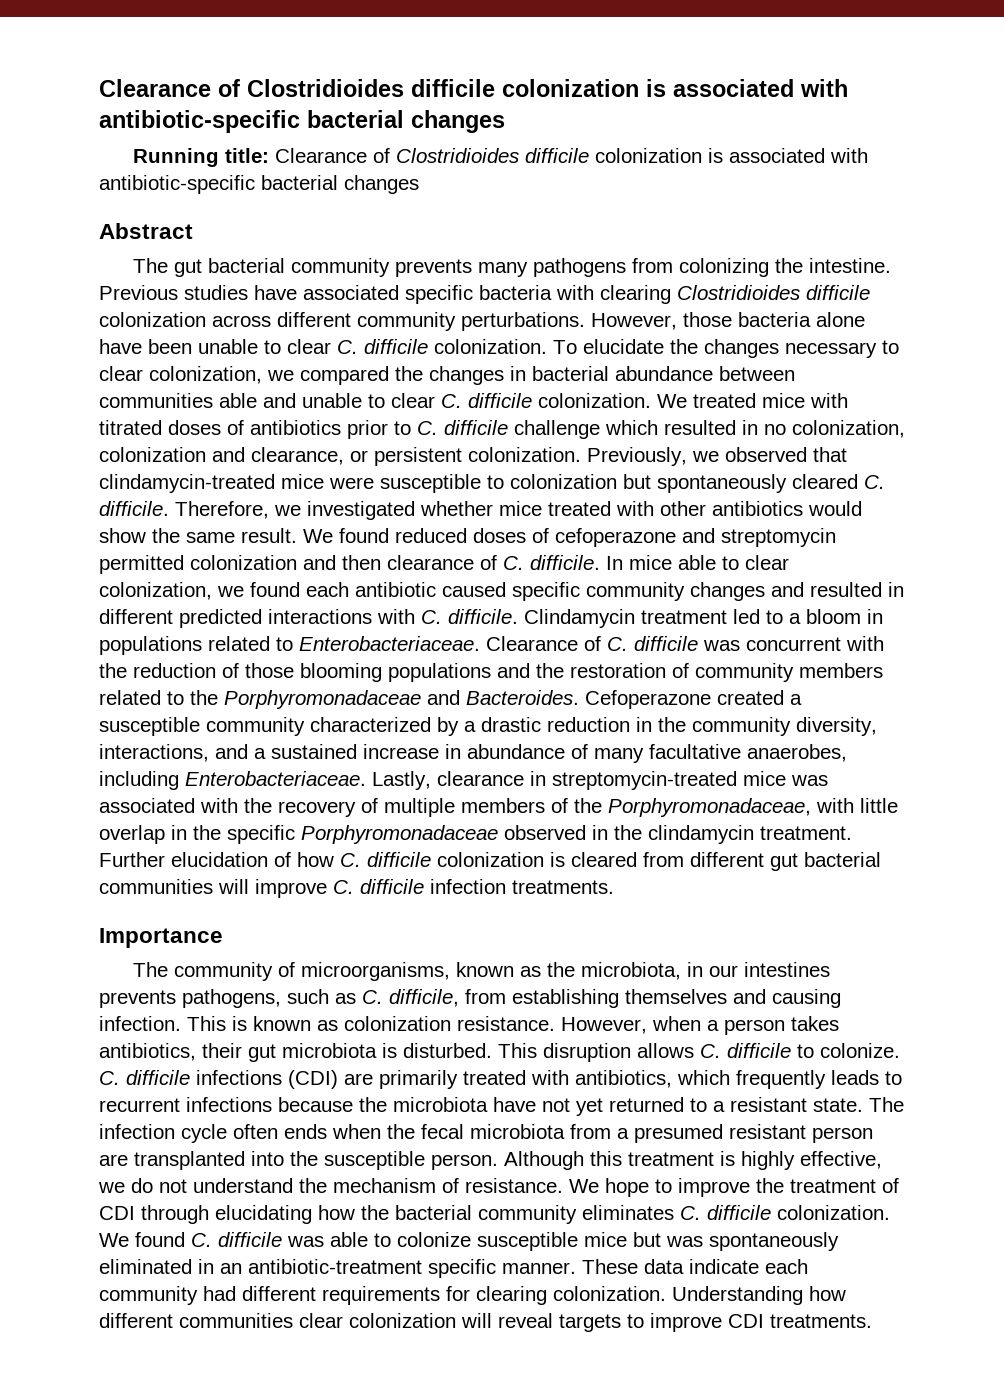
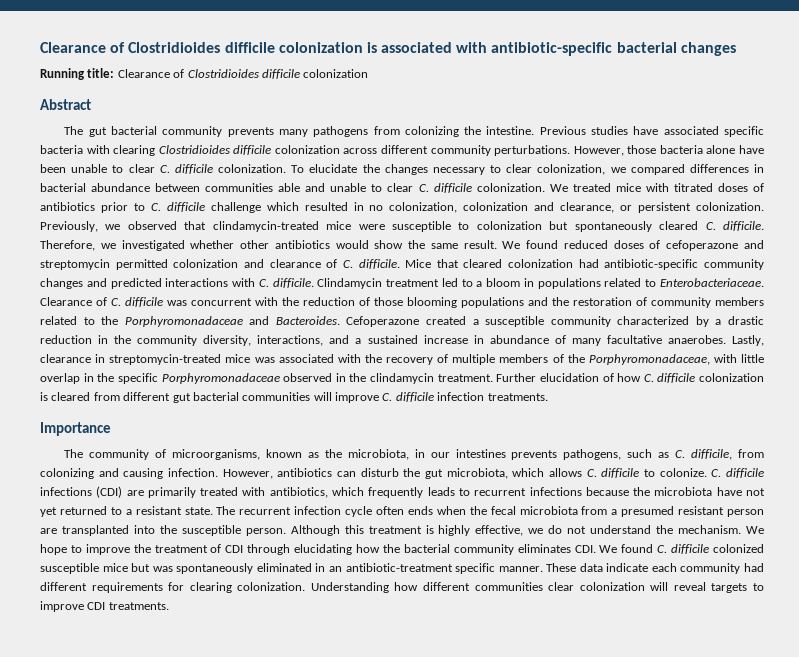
[707,148,868,163] [99,175,419,194] is associated with antibiotic-specific bacterial changes -> (369, 73) none
[395,366,504,385] the changes -> [689,164,749,173] differences
[499,501,654,516] mice treated with -> (235, 244) none
[342,555,381,570] then -> (264, 263) none
[606,555,789,570] [99,582,904,601] [99,609,173,624] In mice able to clear colonization, we found each antibiotic caused specific community changes and resulted in different -> [405,259,764,270] [40,278,107,289] Mice that cleared colonization had antibiotic-specific community changes and
[747,744,847,762] [99,771,366,790] anaerobes, including Enterobacteriaceae. -> [667,335,726,344] anaerobes.
[512,989,727,1008] establishing themselves -> [40,468,94,479] colonizing
[187,1016,839,1035] [99,1043,631,1062] This is known as colonization resistance. However, when a person takes antibiotics, their gut microbiota is disturbed. This disruption -> [222,468,545,479] However, antibiotics can disturb the gut microbiota, which
(904, 1104) none -> [239,507,292,515] recurrent
[333,1178,563,1193] mechanism of resistance. -> [678,525,742,534] mechanism.
[680,1205,890,1220] C. difficile colonization. -> [574,545,596,553] CDI.
[287,1232,471,1247] was able to colonize -> [713,544,765,553] colonized

